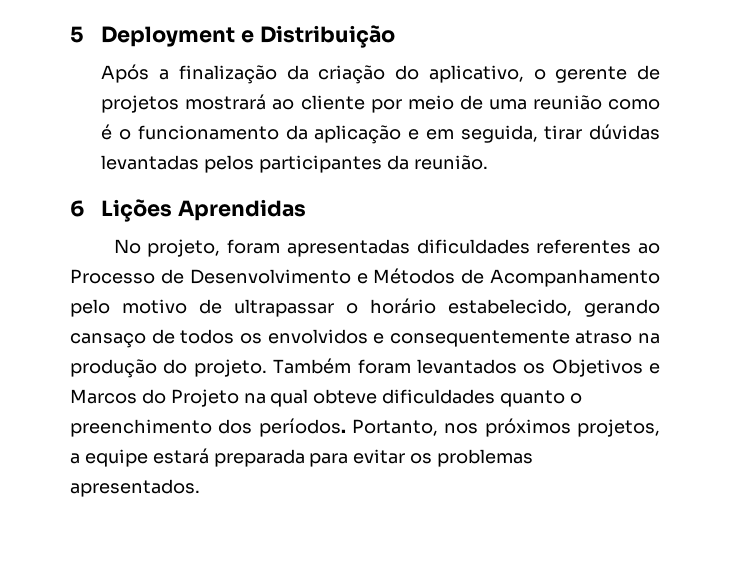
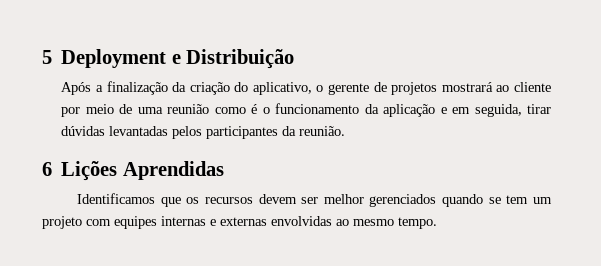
[113,239,660,257] [70,268,660,287] [70,298,660,317] [70,329,660,348] [70,358,660,378] [70,389,582,407] [70,418,660,437] [70,448,534,467] [70,479,200,497] No projeto, foram apresentadas dificuldades referentes ao Processo de Desenvolvimento e Métodos de Acompanhamento pelo motivo de ultrapassar o horário estabelecido, gerando cansaço de todos os envolvidos e consequentemente atraso na produção do projeto. Também foram levantados os Objetivos e Marcos do Projeto na qual obteve dificuldades quanto o preenchimento dos períodos. Portanto, nos próximos projetos, a equipe estará preparada para evitar os problemas apresentados. -> [76,193,553,207] [42,216,437,229] Identificamos que os recursos devem ser melhor gerenciados quando se tem um projeto com equipes internas e externas envolvidas ao mesmo tempo.

